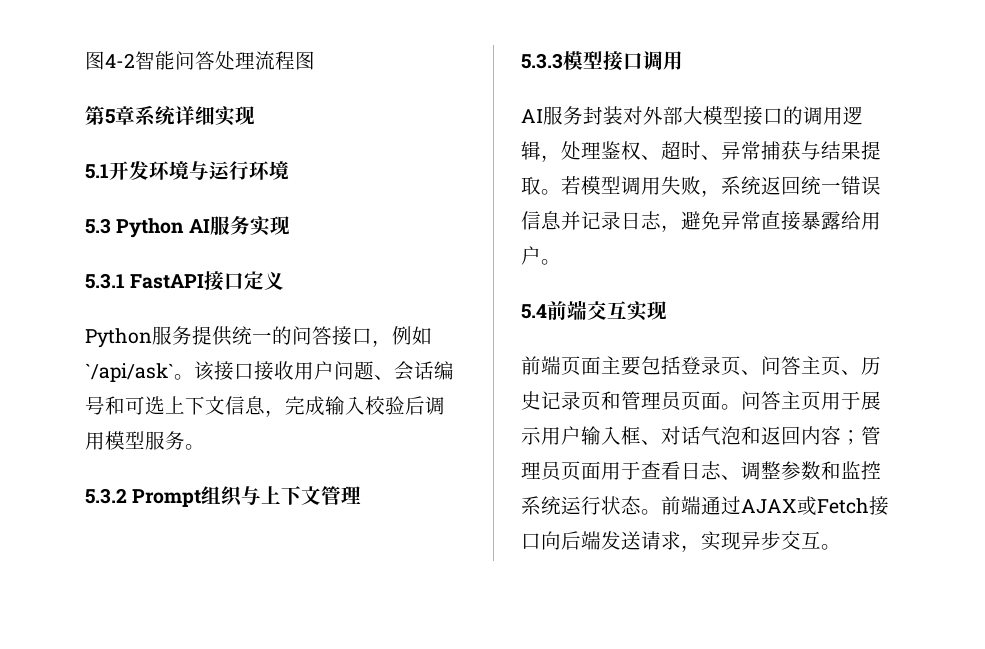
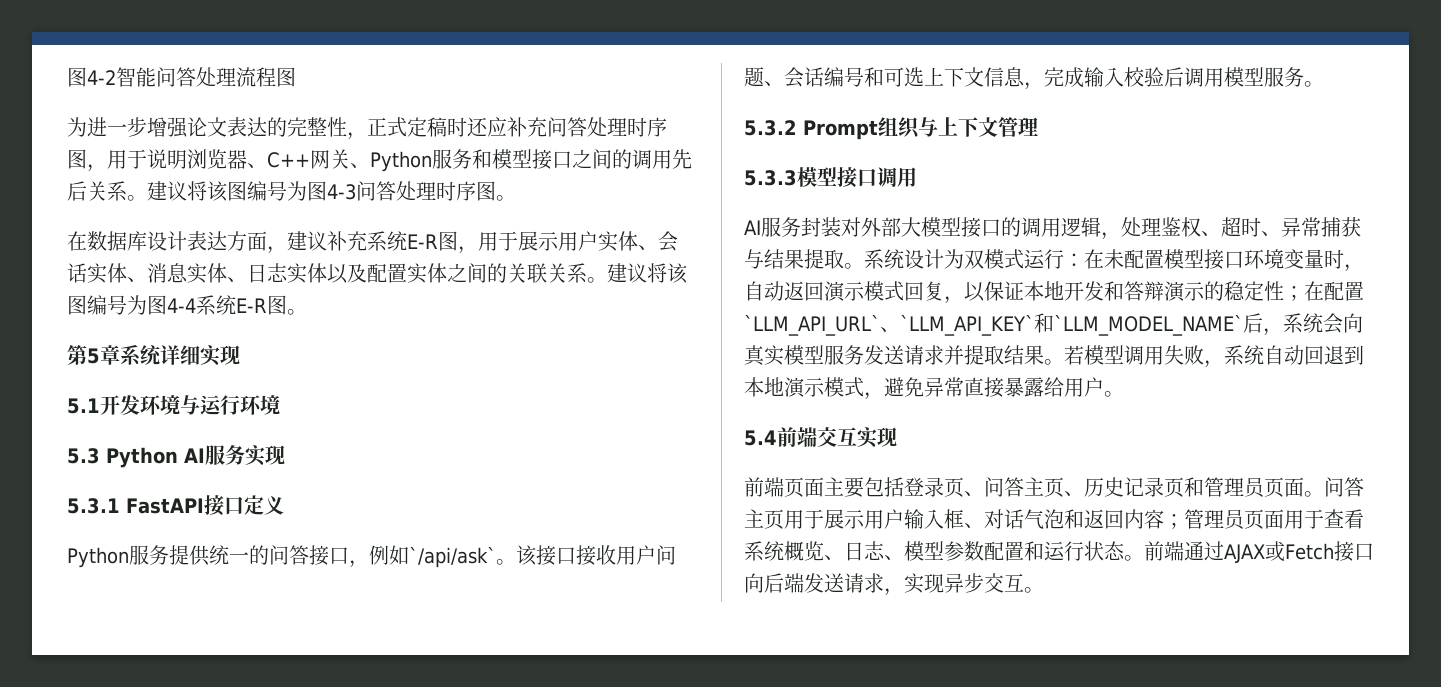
(315, 60) none -> [67,117,667,140] [67,149,692,172] [67,181,516,202] [67,231,678,254] [67,263,688,284] [67,295,307,315] // 为进一步增强论文表达的完整性，正式定稿时还应补充问答处理时序图，用于说明浏览器、C++网关、Python服务和模型接口之间的调用先后关系。建议将该图编号为图4-3问答处理时序图。 // 在数据库设计表达方面，建议补充系统E-R图，用于展示用户实体、会话实体、消息实体、日志实体以及配置实体之间的关联关系。建议将该图编号为图4-4系统E-R图。
(561, 192) none -> [864,249,1364,272] [744,281,1364,304] [744,313,1363,336] [744,345,1064,366] 系统设计为双模式运行：在未配置模型接口环境变量时，自动返回演示模式回复，以保证本地开发和答辩演示的稳定性；在配置`LLM_API_URL`、`LLM_API_KEY`和`LLM_MODEL_NAME`后，系统会向真实模型服务发送请求并提取结果。
[761,176,881,195] [521,211,661,230] 返回统一错误信息并记录日志 -> [1264,345,1364,365] [744,377,864,398] 自动回退到本地演示模式
[681,461,881,480] [521,496,561,515] 日志、调整参数和监控系统 -> [744,541,1044,561] 系统概览、日志、模型参数配置和

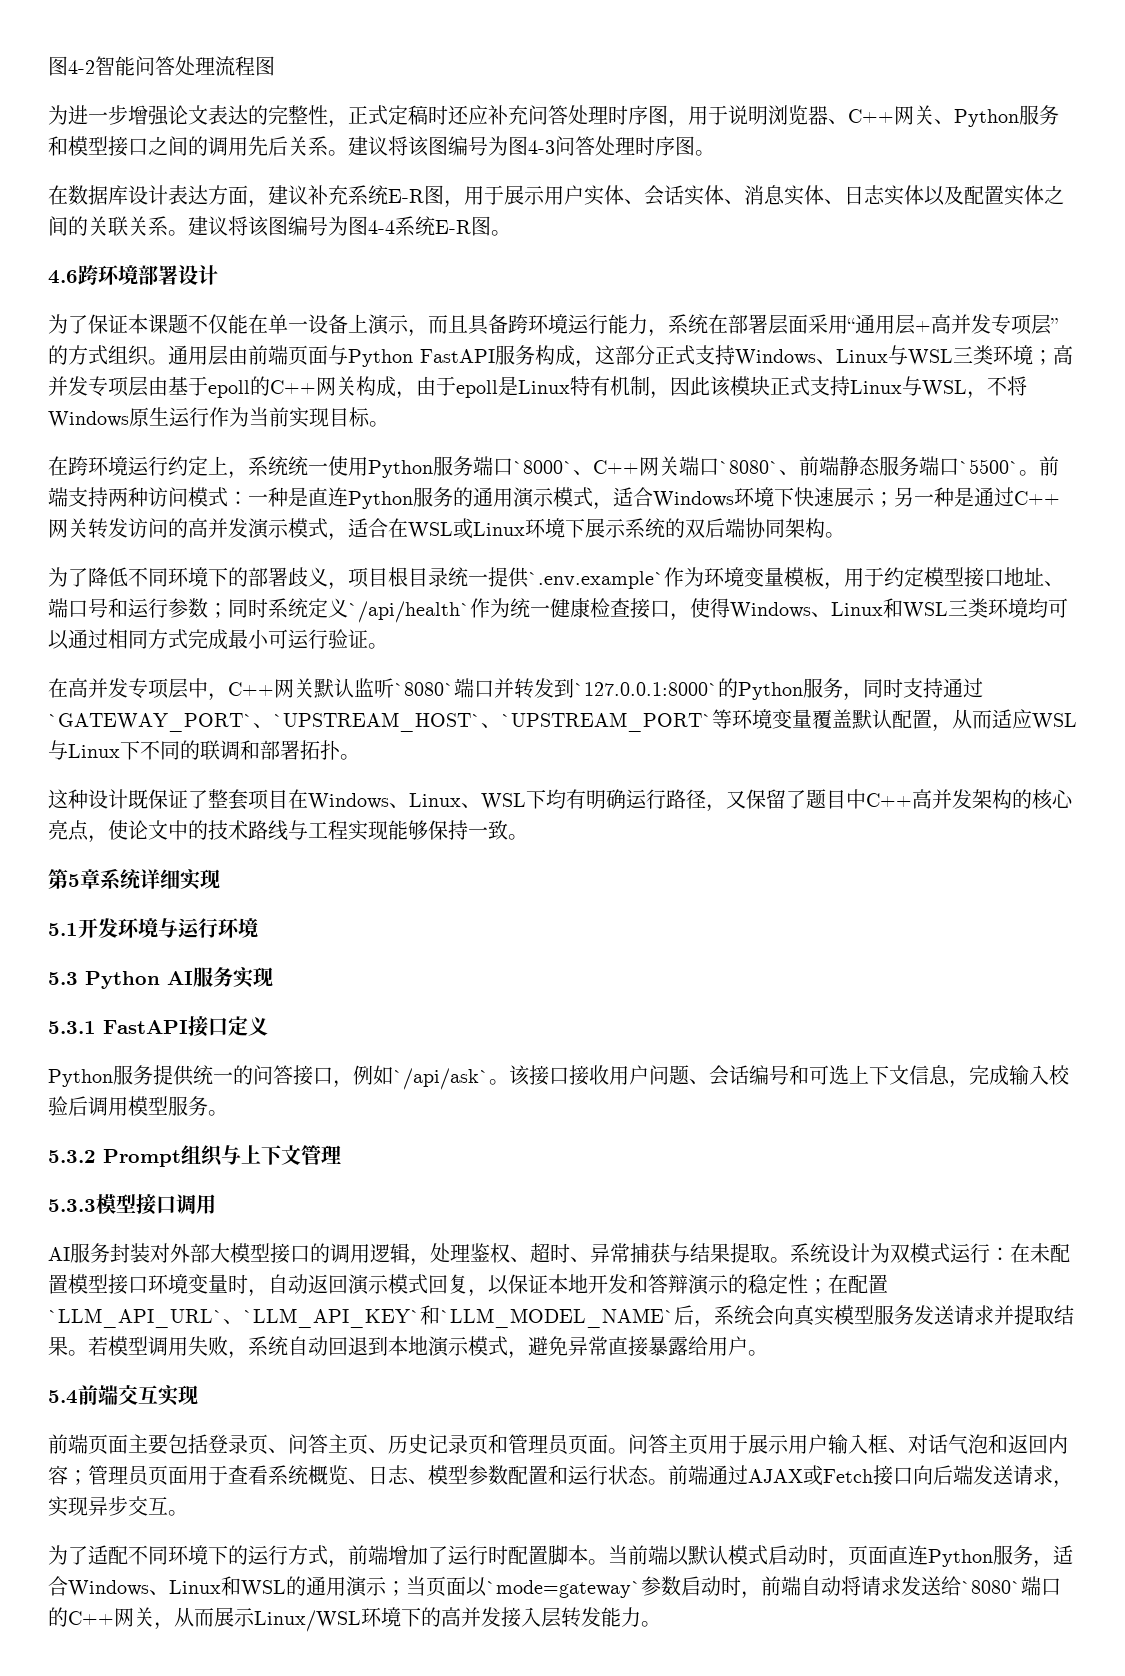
(307, 312) none -> [48,265,218,285] [48,314,1058,337] [48,345,1073,368] [48,376,1027,399] [48,407,389,428] [48,456,1059,479] [48,487,1060,510] [48,518,845,541] [48,567,1064,590] [48,598,1068,623] [48,629,388,650] [48,678,983,701] [48,709,1077,732] [48,740,360,760] [48,789,1074,812] [48,820,528,843] // 4.6跨环境部署设计 // 为了保证本课题不仅能在单一设备上演示，而且具备跨环境运行能力，系统在部署层面采用“通用层+高并发专项层”的方式组织。通用层由前端页面与Python FastAPI服务构成，这部分正式支持Windows、Linux与WSL三类环境；高并发专项层由基于epoll的C++网关构成，由于epoll是Linux特有机制，因此该模块正式支持Linux与WSL，不将Windows原生运行作为当前实现目标。 // 在跨环境运行约定上，系统统一使用Python服务端口`8000`、C++网关端口`8080`、前端静态服务端口`5500`。前端支持两种访问模式：一种是直连Python服务的通用演示模式，适合Windows环境下快速展示；另一种是通过C++网关转发访问的高并发演示模式，适合在WSL或Linux环境下展示系统的双后端协同架构。 // 为了降低不同环境下的部署歧义，项目根目录统一提供`.env.example`作为环境变量模板，用于约定模型接口地址、端口号和运行参数；同时系统定义`/api/health`作为统一健康检查接口，使得Windows、Linux和WSL三类环境均可以通过相同方式完成最小可运行验证。 // 在高并发专项层中，C++网关默认监听`8080`端口并转发到`127.0.0.1:8000`的Python服务，同时支持通过`GATEWAY_PORT`、`UPSTREAM_HOST`、`UPSTREAM_PORT`等环境变量覆盖默认配置，从而适应WSL与Linux下不同的联调和部署拓扑。 // 这种设计既保证了整套项目在Windows、Linux、WSL下均有明确运行路径，又保留了题目中C++高并发架构的核心亮点，使论文中的技术路线与工程实现能够保持一致。
(1044, 590) none -> [48,1545,1073,1568] [48,1576,1061,1599] [48,1607,661,1632] // 为了适配不同环境下的运行方式，前端增加了运行时配置脚本。当前端以默认模式启动时，页面直连Python服务，适合Windows、Linux和WSL的通用演示；当页面以`mode=gateway`参数启动时，前端自动将请求发送给`8080`端口的C++网关，从而展示Linux/WSL环境下的高并发接入层转发能力。

